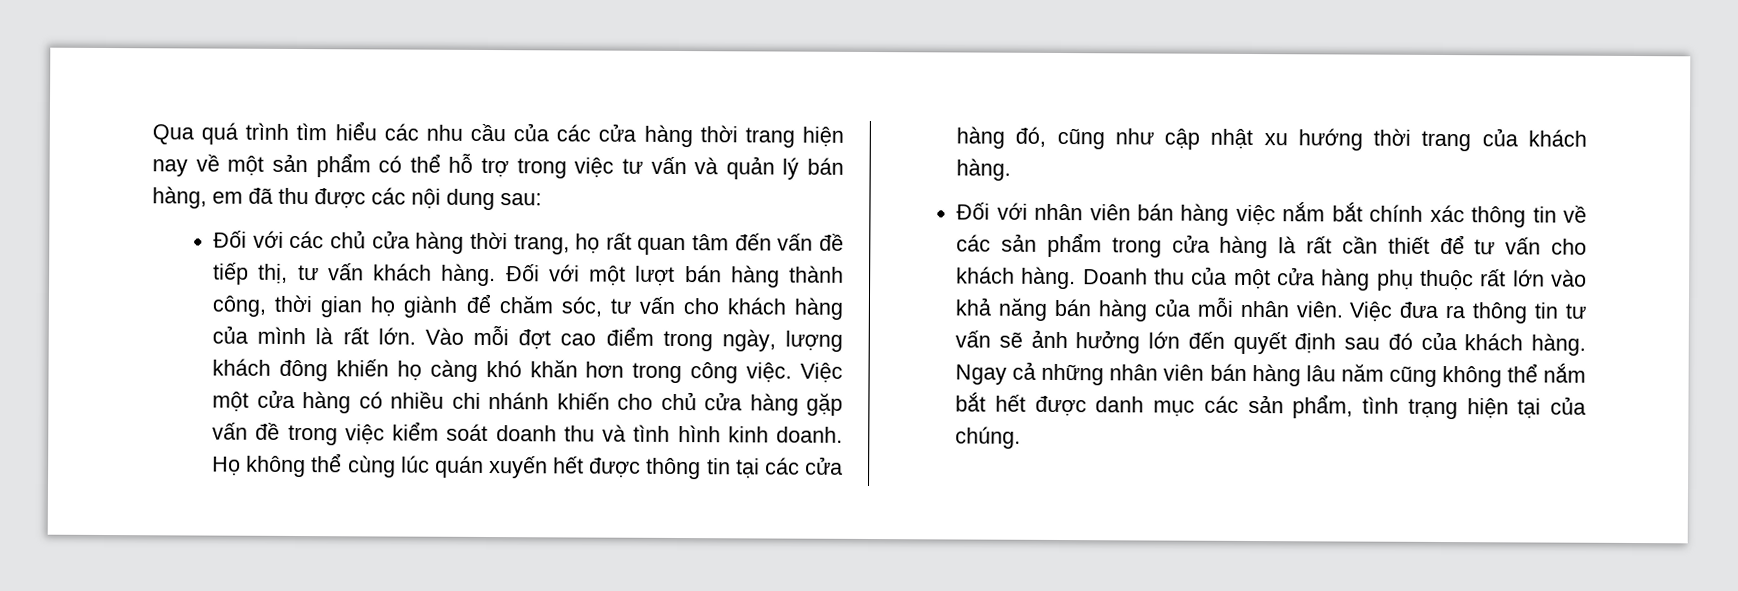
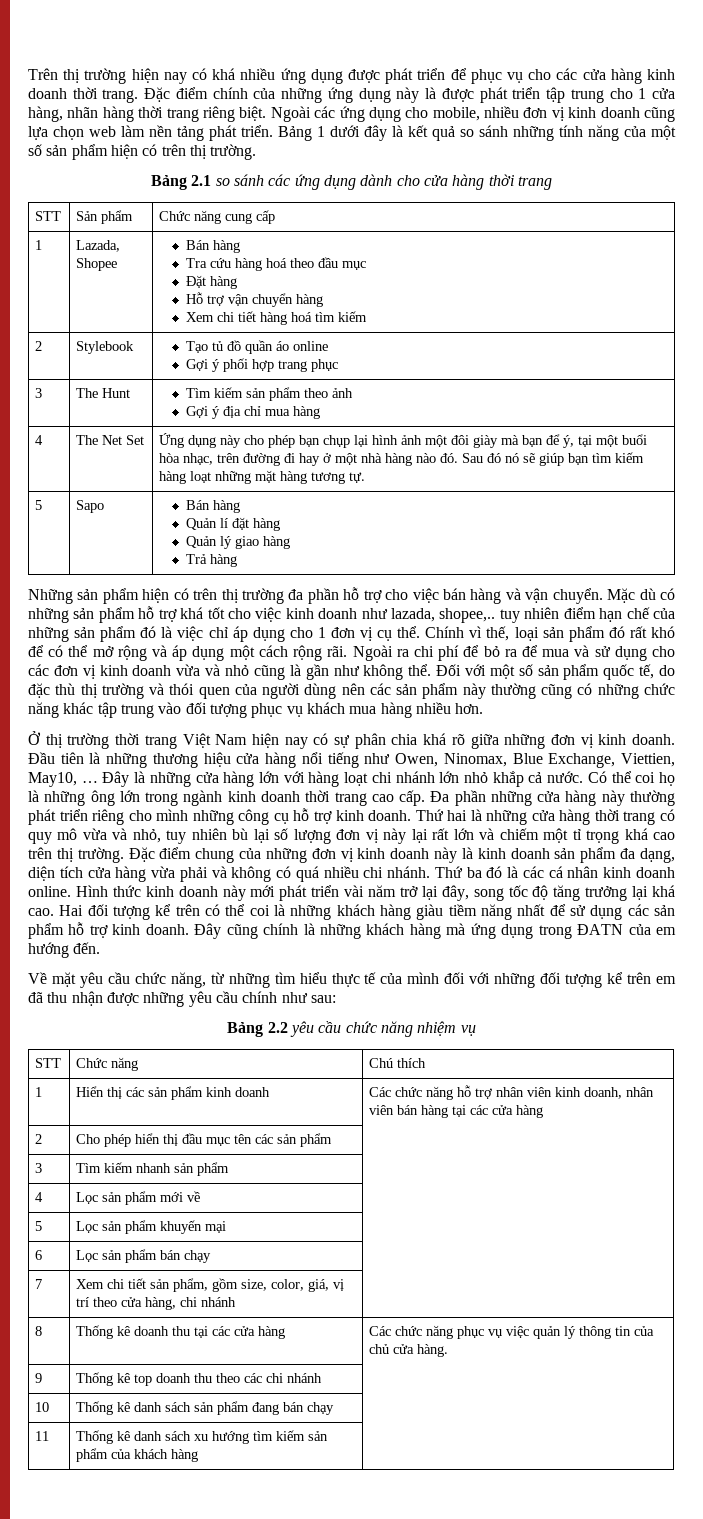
[152,121,844,148] [152,153,844,180] [152,186,542,211] [213,230,845,256] [213,262,844,288] [212,293,843,320] [212,325,844,352] [212,358,844,384] [212,389,843,416] [212,421,843,446] [212,453,843,480] [956,126,1587,152] [956,158,1012,181] [956,202,1588,228] [956,232,1588,259] [956,266,1587,291] [955,297,1586,324] [955,329,1586,356] [955,361,1586,388] [955,392,1586,420] [955,426,1022,449] Qua quá trình tìm hiểu các nhu cầu của các cửa hàng thời trang hiện nay về một sản phẩm có thể hỗ trợ trong việc tư vấn và quản lý bán hàng, em đã thu được các nội dung sau: // Đối với các chủ cửa hàng thời trang, họ rất quan tâm đến vấn đề tiếp thị, tư vấn khách hàng. Đối với một lượt bán hàng thành công, thời gian họ giành để chăm sóc, tư vấn cho khách hàng của mình là rất lớn. Vào mỗi đợt cao điểm trong ngày, lượng khách đông khiến họ càng khó khăn hơn trong công việc. Việc một cửa hàng có nhiều chi nhánh khiến cho chủ cửa hàng gặp vấn đề trong việc kiểm soát doanh thu và tình hình kinh doanh. Họ không thể cùng lúc quán xuyến hết được thông tin tại các cửa hàng đó, cũng như cập nhật xu hướng thời trang của khách hàng. // Đối với nhân viên bán hàng việc nắm bắt chính xác thông tin về các sản phẩm trong cửa hàng là rất cần thiết để tư vấn cho khách hàng. Doanh thu của một cửa hàng phụ thuộc rất lớn vào khả năng bán hàng của mỗi nhân viên. Việc đưa ra thông tin tư vấn sẽ ảnh hưởng lớn đến quyết định sau đó của khách hàng. Ngay cả những nhân viên bán hàng lâu năm cũng không thể nắm bắt hết được danh mục các sản phẩm, tình trạng hiện tại của chúng. -> [28,68,675,84] [28,87,675,103] [28,106,676,122] [28,125,676,141] [28,144,257,160] [151,174,552,190] [35,211,62,221] [76,210,134,224] [159,210,276,224] [35,240,43,250] [76,240,121,252] [76,258,118,271] [186,240,241,253] [186,257,367,271] [186,275,238,289] [186,292,324,307] [186,311,368,325] [35,341,43,351] [76,341,135,354] [186,340,329,354] [186,358,339,372] [35,388,43,398] [76,388,131,398] [186,387,354,401] [186,406,321,419] [35,435,44,445] [76,435,145,445] [159,433,648,448] [159,452,645,466] [159,470,366,484] [35,500,43,510] [76,500,105,513] [186,500,241,513] [186,517,281,531] [186,536,291,549] [186,554,238,567] [28,587,676,604] [28,606,676,623] [28,626,675,642] [28,645,675,661] [28,664,676,680] [28,683,675,699] [28,702,484,718] [28,731,675,749] [28,752,676,768] [28,771,675,787] [28,790,676,806] [28,808,675,825] [28,828,675,844] [28,847,676,863] [28,866,676,882] [28,885,675,901] [28,904,676,920] [28,922,677,939] [28,942,101,958] [28,972,677,988] [28,991,336,1007] [227,1021,476,1037] [35,1058,62,1068] [76,1057,139,1071] [369,1058,427,1068] [35,1087,43,1097] [76,1086,271,1100] [369,1085,655,1100] [369,1105,544,1118] [35,1134,43,1144] [76,1133,333,1147] [35,1163,43,1173] [76,1162,230,1176] [35,1192,44,1202] [76,1191,201,1205] [35,1221,43,1231] [76,1220,227,1234] [35,1250,43,1260] [76,1249,212,1263] [35,1279,43,1289] [76,1278,345,1292] [76,1297,237,1310] [35,1326,43,1336] [76,1325,286,1339] [369,1325,655,1339] [369,1344,449,1357] [35,1373,43,1383] [76,1372,323,1386] [35,1402,50,1412] [76,1401,335,1415] [35,1431,50,1441] [76,1430,329,1444] [76,1448,199,1462] Trên thị trường hiện nay có khá nhiều ứng dụng được phát triển để phục vụ cho các cửa hàng kinh doanh thời trang. Đặc điểm chính của những ứng dụng này là được phát triển tập trung cho 1 cửa hàng, nhãn hàng thời trang riêng biệt. Ngoài các ứng dụng cho mobile, nhiều đơn vị kinh doanh cũng lựa chọn web làm nền tảng phát triển. Bảng 1 dưới đây là kết quả so sánh những tính năng của một số sản phẩm hiện có trên thị trường. // Bảng 2.1 so sánh các ứng dụng dành cho cửa hàng thời trang // STT | Sản phẩm | Chức năng cung cấp // 1 | Lazada, Shopee | Bán hàng // Tra cứu hàng hoá theo đầu mục // Đặt hàng // Hỗ trợ vận chuyển hàng // Xem chi tiết hàng hoá tìm kiếm // 2 | Stylebook | Tạo tủ đồ quần áo online // Gợi ý phối hợp trang phục // 3 | The Hunt | Tìm kiếm sản phẩm theo ảnh // Gợi ý địa chỉ mua hàng // 4 | The Net Set | Ứng dụng này cho phép bạn chụp lại hình ảnh một đôi giày mà bạn để ý, tại một buổi hòa nhạc, trên đường đi hay ở một nhà hàng nào đó. Sau đó nó sẽ giúp bạn tìm kiếm hàng loạt những mặt hàng tương tự. // 5 | Sapo | Bán hàng // Quản lí đặt hàng // Quản lý giao hàng // Trả hàng // Những sản phẩm hiện có trên thị trường đa phần hỗ trợ cho việc bán hàng và vận chuyển. Mặc dù có những sản phẩm hỗ trợ khá tốt cho việc kinh doanh như lazada, shopee,.. tuy nhiên điểm hạn chế của những sản phẩm đó là việc chỉ áp dụng cho 1 đơn vị cụ thể. Chính vì thế, loại sản phẩm đó rất khó để có thể mở rộng và áp dụng một cách rộng rãi. Ngoài ra chi phí để bỏ ra để mua và sử dụng cho các đơn vị kinh doanh vừa và nhỏ cũng là gần như không thể. Đối với một số sản phẩm quốc tế, do đặc thù thị trường và thói quen của người dùng nên các sản phẩm này thường cũng có những chức năng khác tập trung vào đối tượng phục vụ khách mua hàng nhiều hơn. // Ở thị trường thời trang Việt Nam hiện nay có sự phân chia khá rõ giữa những đơn vị kinh doanh. Đầu tiên là những thương hiệu cửa hàng nổi tiếng như Owen, Ninomax, Blue Exchange, Viettien, May10, … Đây là những cửa hàng lớn với hàng loạt chi nhánh lớn nhỏ khắp cả nước. Có thể coi họ là những ông lớn trong ngành kinh doanh thời trang cao cấp. Đa phần những cửa hàng này thường phát triển riêng cho mình những công cụ hỗ trợ kinh doanh. Thứ hai là những cửa hàng thời trang có quy mô vừa và nhỏ, tuy nhiên bù lại số lượng đơn vị này lại rất lớn và chiếm một tỉ trọng khá cao trên thị trường. Đặc điểm chung của những đơn vị kinh doanh này là kinh doanh sản phẩm đa dạng, diện tích cửa hàng vừa phải và không có quá nhiều chi nhánh. Thứ ba đó là các cá nhân kinh doanh online. Hình thức kinh doanh này mới phát triển vài năm trở lại đây, song tốc độ tăng trưởng lại khá cao. Hai đối tượng kể trên có thể coi là những khách hàng giàu tiềm năng nhất để sử dụng các sản phẩm hỗ trợ kinh doanh. Đây cũng chính là những khách hàng mà ứng dụng trong ĐATN của em hướng đến. // Về mặt yêu cầu chức năng, từ những tìm hiểu thực tế của mình đối với những đối tượng kể trên em đã thu nhận được những yêu cầu chính như sau: // Bảng 2.2 yêu cầu chức năng nhiệm vụ // STT | Chức năng | Chú thích // 1 | Hiển thị các sản phẩm kinh doanh | Các chức năng hỗ trợ nhân viên kinh doanh, nhân viên bán hàng tại các cửa hàng // 2 | Cho phép hiển thị đầu mục tên các sản phẩm | // 3 | Tìm kiếm nhanh sản phẩm | // 4 | Lọc sản phẩm mới về | // 5 | Lọc sản phẩm khuyến mại | // 6 | Lọc sản phẩm bán chạy | // 7 | Xem chi tiết sản phẩm, gồm size, color, giá, vị trí theo cửa hàng, chi nhánh | // 8 | Thống kê doanh thu tại các cửa hàng | Các chức năng phục vụ việc quản lý thông tin của chủ cửa hàng. // 9 | Thống kê top doanh thu theo các chi nhánh | // 10 | Thống kê danh sách sản phẩm đang bán chạy | // 11 | Thống kê danh sách xu hướng tìm kiếm sản phẩm của khách hàng |

